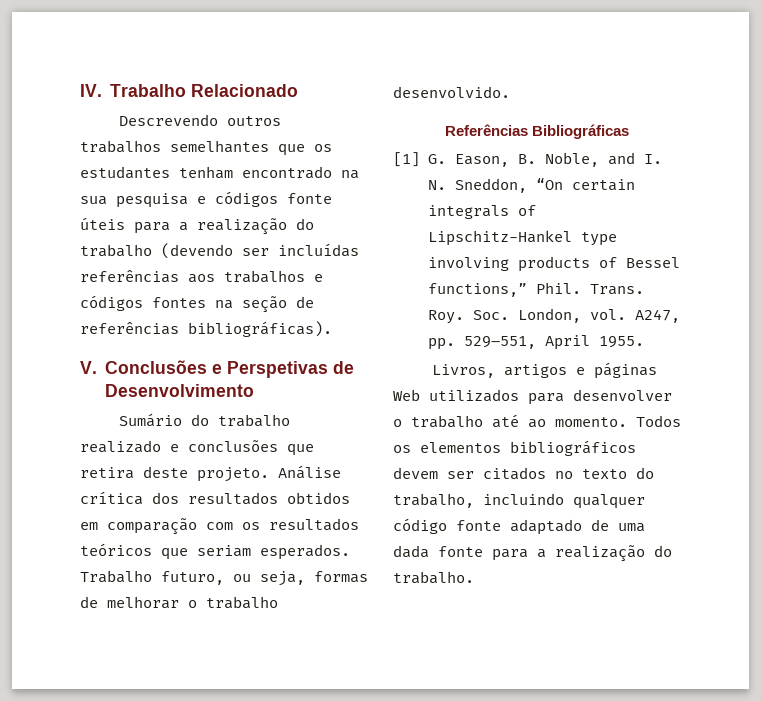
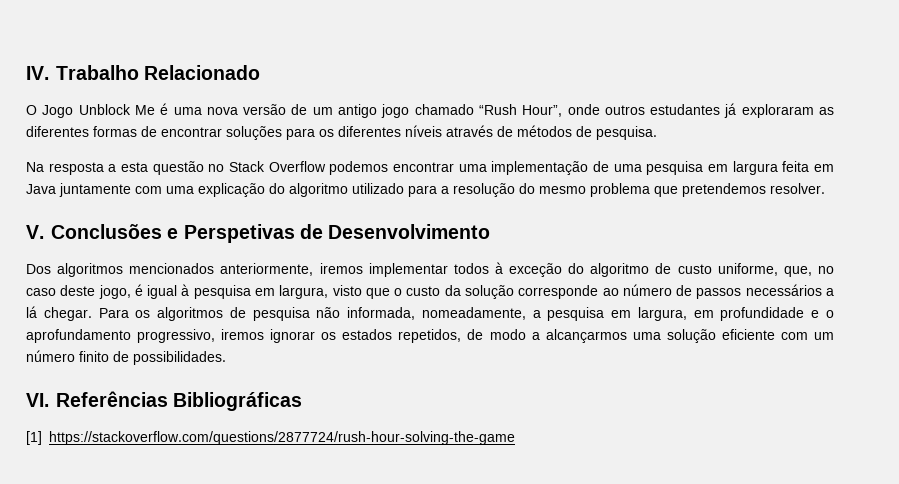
[118,114,281,126] [80,140,332,156] [80,166,359,179] [80,191,332,208] [80,217,314,235] [80,243,359,259] [80,270,323,283] [80,295,314,313] [80,321,332,337] Descrevendo outros trabalhos semelhantes que os estudantes tenham encontrado na sua pesquisa e códigos fonte úteis para a realização do trabalho (devendo ser incluídas referências aos trabalhos e códigos fontes na seção de referências bibliográficas). -> [26,103,834,118] [26,125,657,140] [26,161,834,175] [26,183,825,197] O Jogo Unblock Me é uma nova versão de um antigo jogo chamado “Rush Hour”, onde outros estudantes já exploraram as diferentes formas de encontrar soluções para os diferentes níveis através de métodos de pesquisa. // Na resposta a esta questão no Stack Overflow podemos encontrar uma implementação de uma pesquisa em largura feita em Java juntamente com uma explicação do algoritmo utilizado para a resolução do mesmo problema que pretendemos resolver.
[118,413,290,427] [80,440,314,456] [80,465,341,482] [80,491,350,505] [80,518,359,535] [80,543,350,560] [80,570,368,586] [80,596,278,609] [393,86,510,98] [444,124,630,139] [393,152,662,167] [427,178,635,193] [427,205,536,219] [427,230,617,246] [427,256,680,272] [427,282,644,297] [427,308,680,324] [427,335,644,350] [431,362,657,379] [393,389,672,405] [393,414,681,428] [393,440,636,456] [393,467,654,480] [393,493,645,509] [393,518,645,535] [393,545,672,562] [393,571,474,584] Sumário do trabalho realizado e conclusões que retira deste projeto. Análise crítica dos resultados obtidos em comparação com os resultados teóricos que seriam esperados. Trabalho futuro, ou seja, formas de melhorar o trabalho desenvolvido. // Referências Bibliográficas // [1] G. Eason, B. Noble, and I. N. Sneddon, “On certain integrals of Lipschitz-Hankel type involving products of Bessel functions,” Phil. Trans. Roy. Soc. London, vol. A247, pp. 529–551, April 1955. // Livros, artigos e páginas Web utilizados para desenvolver o trabalho até ao momento. Todos os elementos bibliográficos devem ser citados no texto do trabalho, incluindo qualquer código fonte adaptado de uma dada fonte para a realização do trabalho. -> [26,262,834,277] [26,284,835,299] [26,306,834,321] [26,329,835,343] [26,350,226,365] [26,391,303,411] [26,431,515,445] Dos algoritmos mencionados anteriormente, iremos implementar todos à exceção do algoritmo de custo uniforme, que, no caso deste jogo, é igual à pesquisa em largura, visto que o custo da solução corresponde ao número de passos necessários a lá chegar. Para os algoritmos de pesquisa não informada, nomeadamente, a pesquisa em largura, em profundidade e o aprofundamento progressivo, iremos ignorar os estados repetidos, de modo a alcançarmos uma solução eficiente com um número finito de possibilidades. // VI. Referências Bibliográficas // [1] https://stackoverflow.com/questions/2877724/rush-hour-solving-the-game

